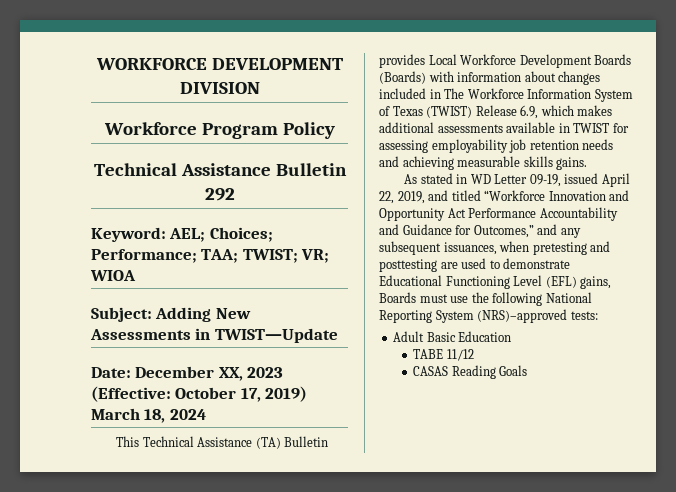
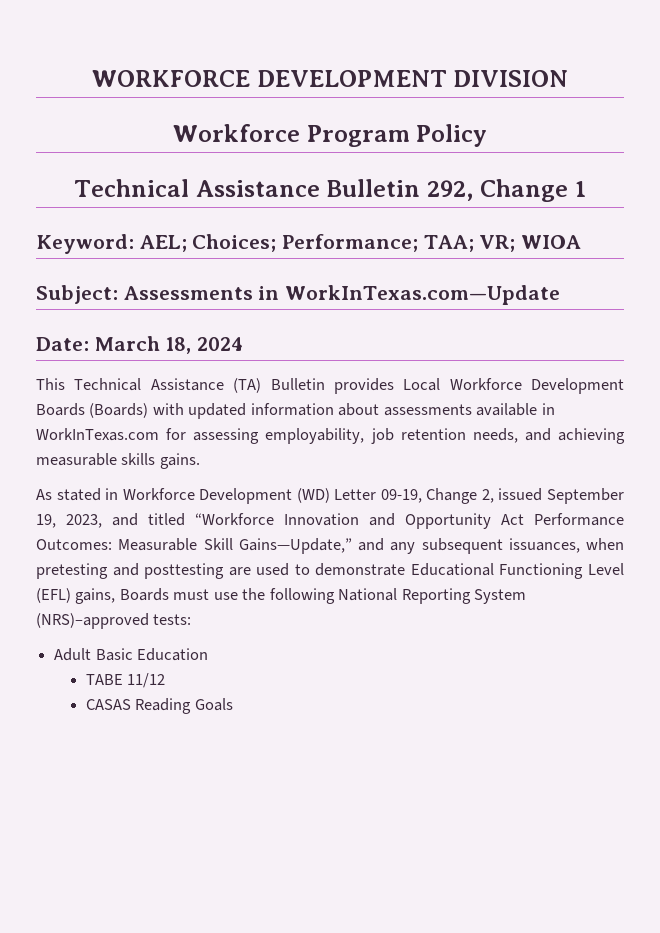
[204,188,235,201] 292 -> [426,179,587,202] 292, Change 1
[242,249,298,263] TWIST; -> (474, 243) none
[155,307,251,322] Adding New -> (118, 294) none
[214,328,338,343] TWIST—Update -> [285,285,561,305] WorkInTexas.com—Update
[135,366,284,381] [91,386,308,402] December XX, 2023 (Effective: October 17, 2019) -> (89, 344) none
(454, 76) none -> [188,403,247,419] updated
[558,71,601,85] [379,88,633,102] [379,105,613,119] [379,122,434,133] changes included in The Workforce Information System of Texas (TWIST) Release 6.9, which makes additional -> (380, 409) none
[573,123,610,133] TWIST -> [36,428,159,441] WorkInTexas.com
[431,139,508,153] employability -> [265,428,365,444] employability,
[582,139,614,150] needs -> [472,428,518,443] needs,
[470,173,630,187] [379,191,425,204] WD Letter 09-19, issued April 22, 2019, -> [122,488,624,504] [36,514,102,528] Workforce Development (WD) Letter 09-19, Change 2, issued September 19, 2023,
[539,207,618,221] [379,224,534,238] Accountability and Guidance for Outcomes,” -> [36,538,352,554] Outcomes: Measurable Skill Gains―Update,”

